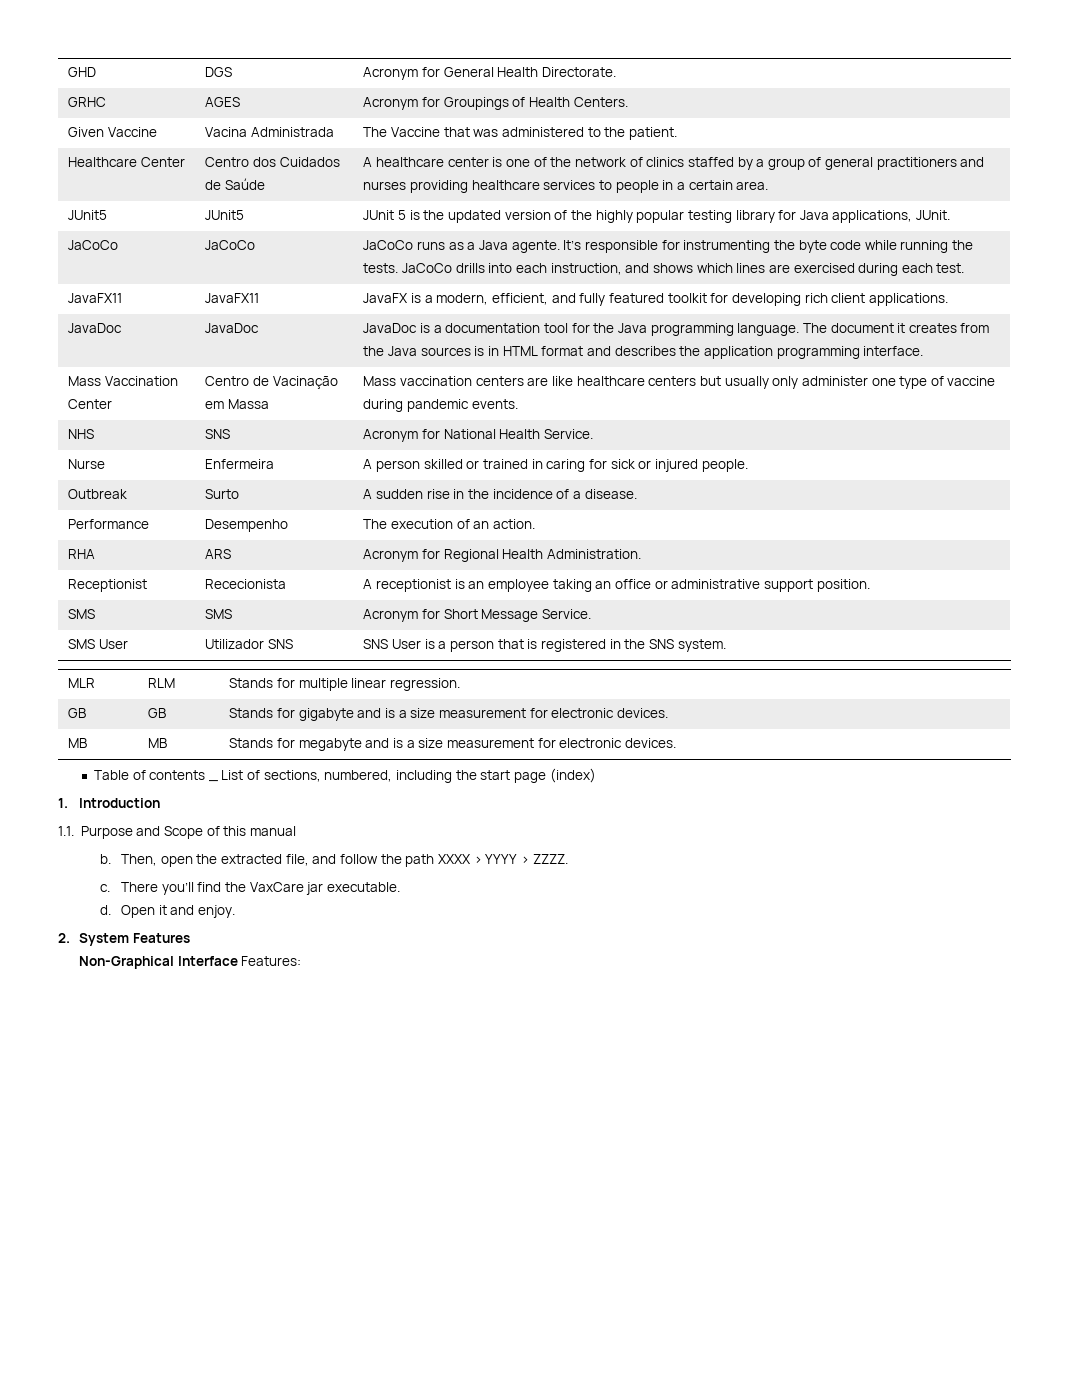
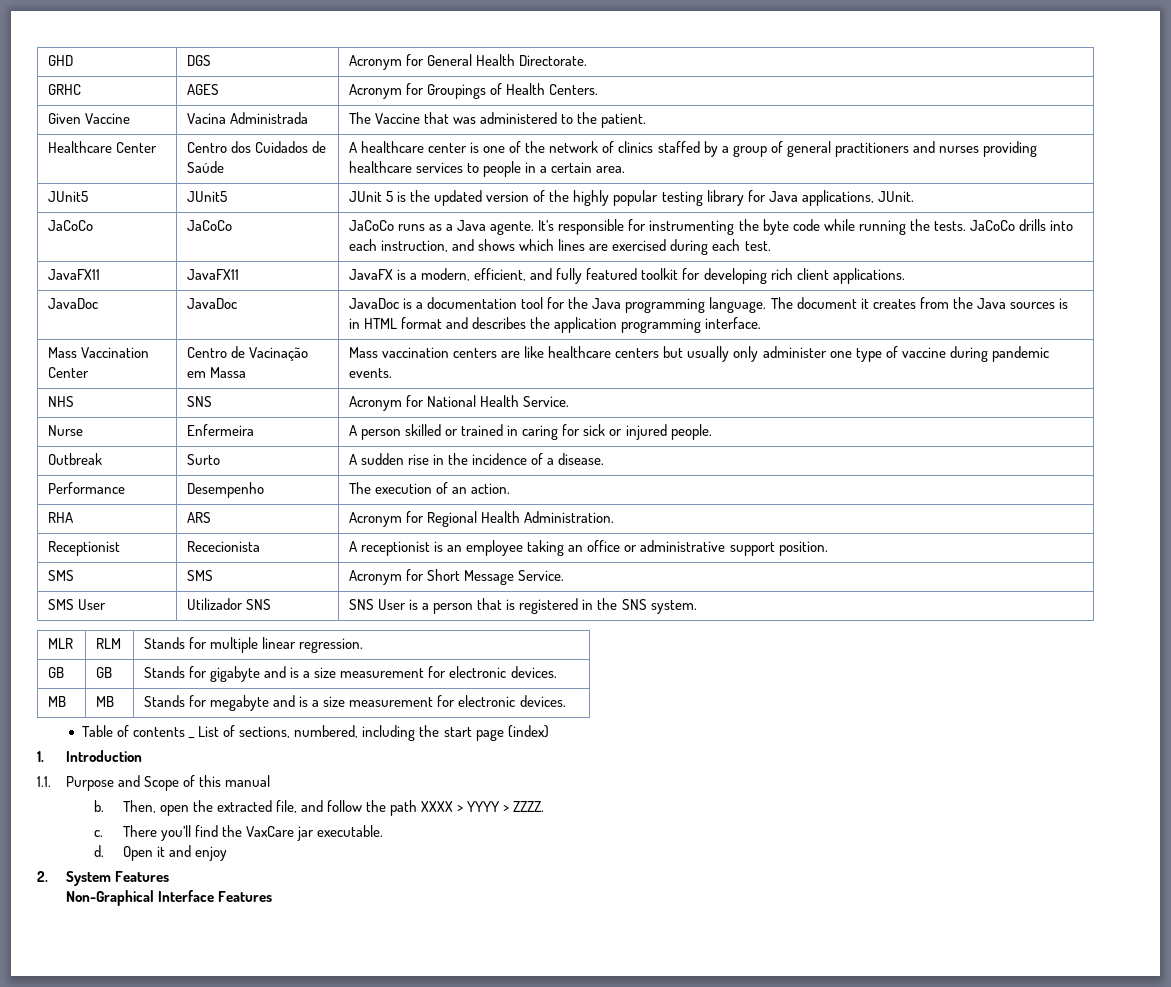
[198,905,236,918] enjoy. -> [194,846,227,861] enjoy
[241,956,302,966] Features: -> [217,891,272,902] Features

